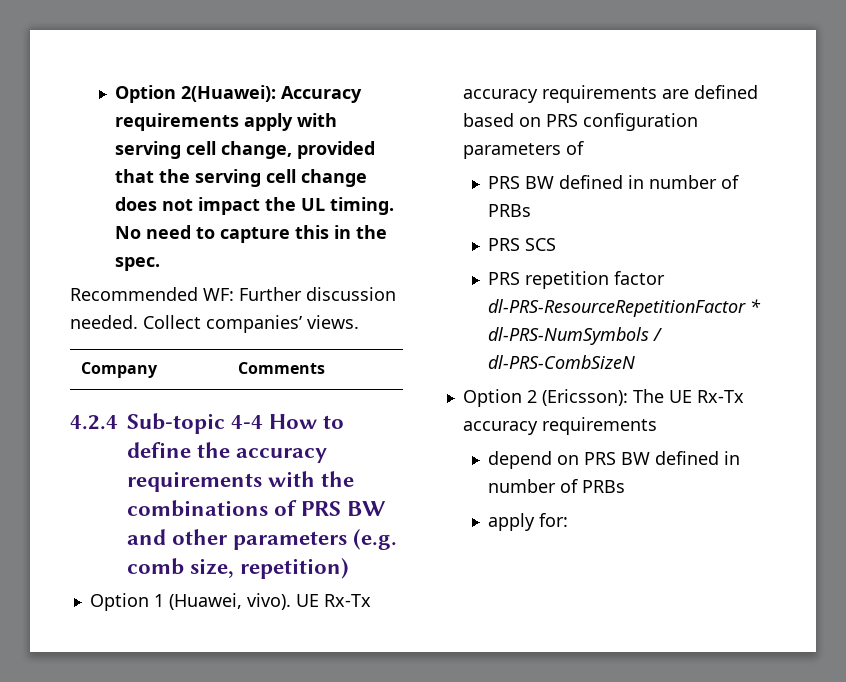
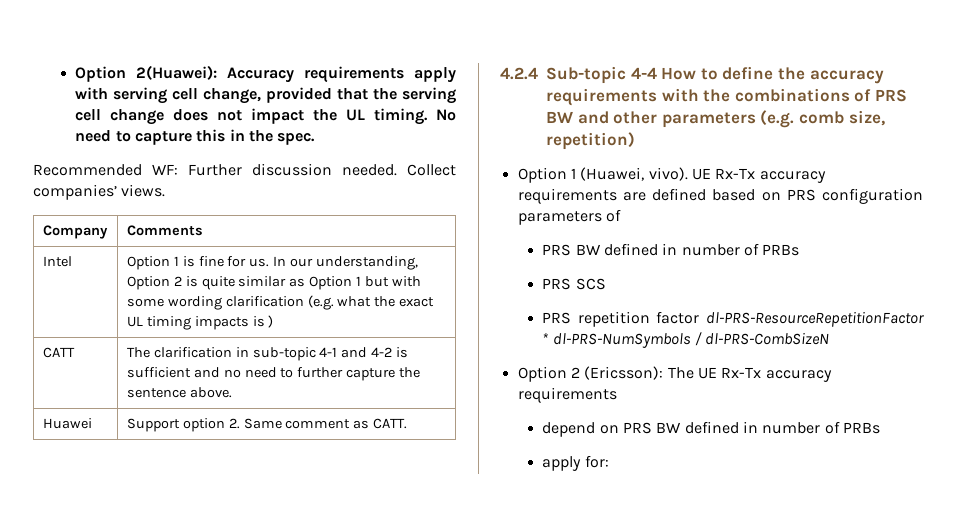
(325, 368) none -> [42,256,72,267] [126,256,419,270] [126,276,421,290] [126,295,435,310] [126,315,274,330] [42,347,75,358] [126,347,409,361] [126,367,421,381] [126,387,232,398] [42,418,92,429] [126,418,408,432] // Intel | Option 1 is fine for us. In our understanding, Option 2 is quite similar as Option 1 but with some wording clarification (e.g. what the exact UL timing impacts is ) // CATT | The clarification in sub-topic 4-1 and 4-2 is sufficient and no need to further capture the sentence above. // Huawei | Support option 2. Same comment as CATT.

